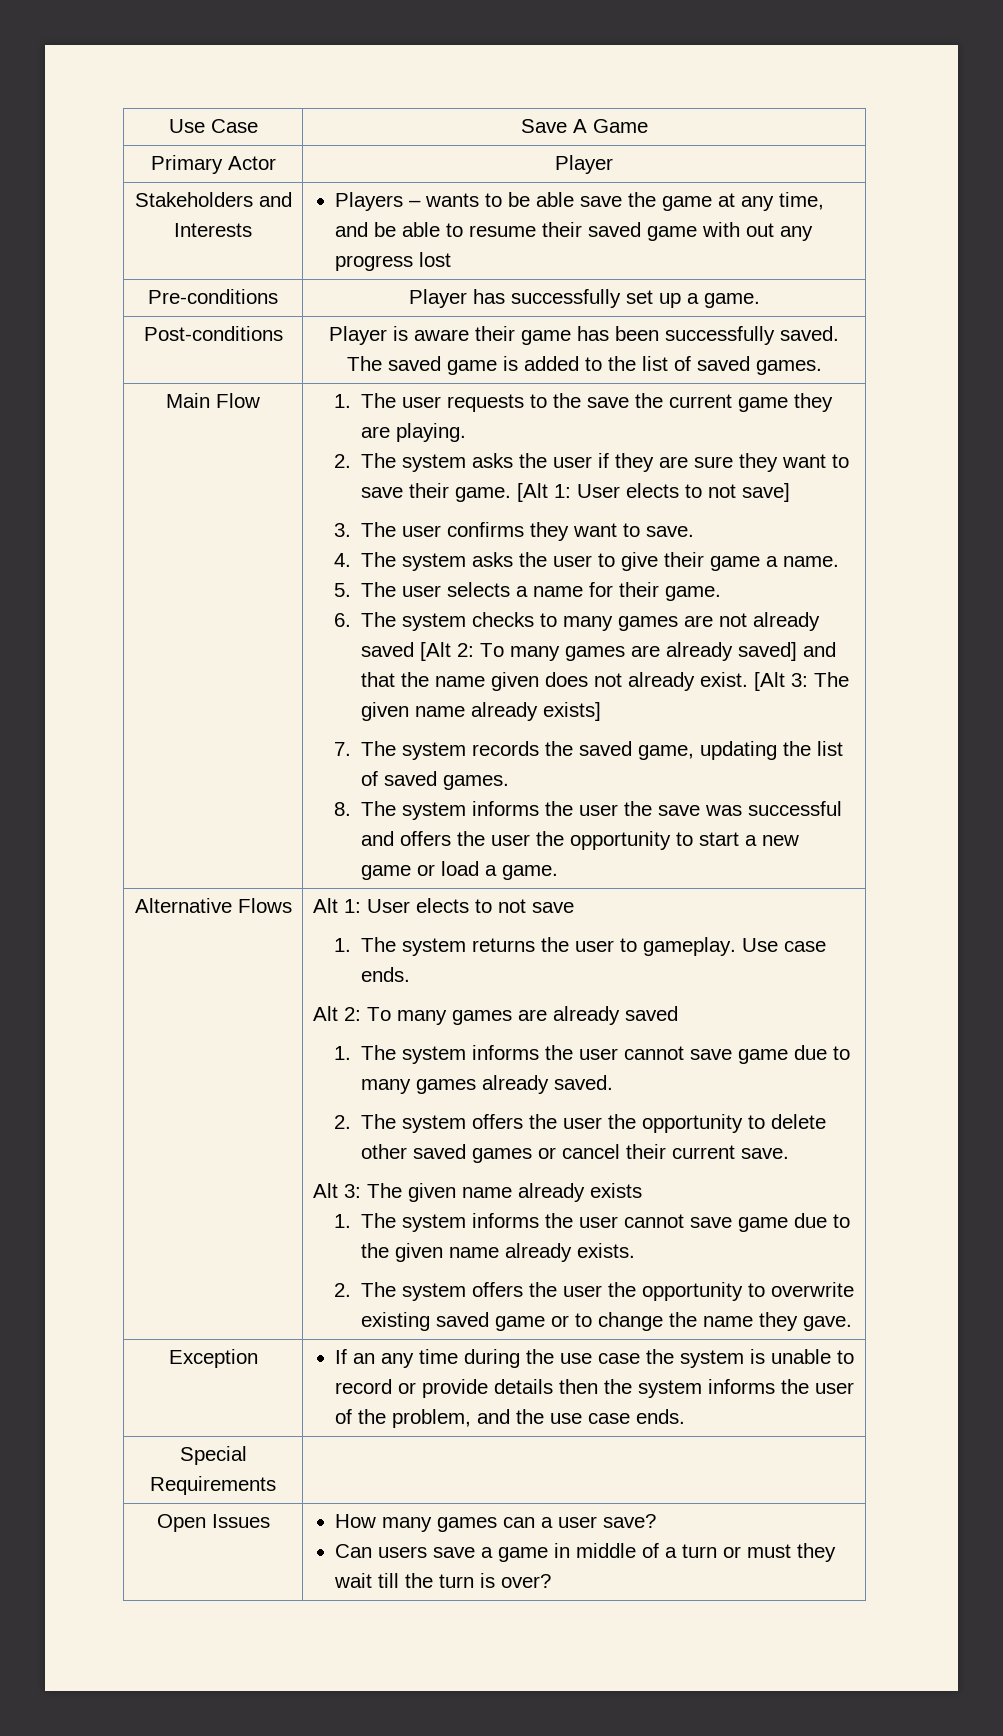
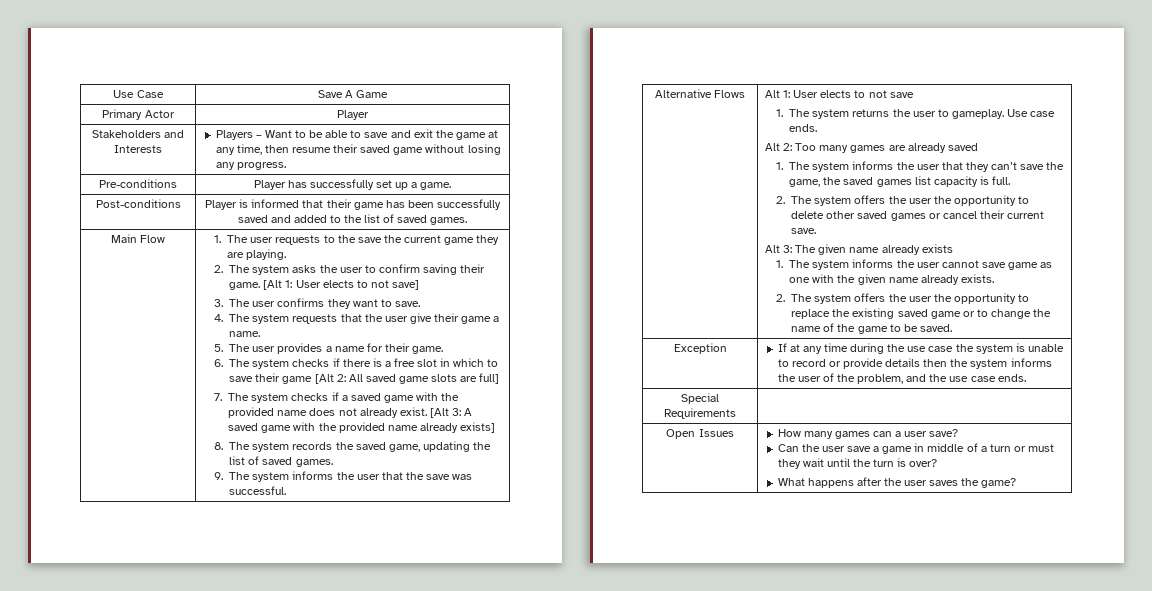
[425,193,480,207] wants -> [264,130,292,138] Want
[580,196,623,207] save -> [350,129,433,138] to save and exit
[335,222,814,241] [335,252,452,271] and be able to resume their saved game with out any progress lost -> [264,144,501,155] [215,162,286,170] then resume their saved game without losing any progress.
[414,329,469,341] aware -> [251,199,324,208] informed that
[780,326,839,341] [346,356,518,375] saved. The saved game is -> [237,215,291,223] saved and
[598,453,850,472] [361,487,404,498] if they are sure they want to save -> [364,264,457,275] to confirm saving
[472,552,616,567] asks the user to -> [292,314,408,324] requests that the user
[447,582,511,597] selects -> [277,343,323,354] provides
[540,612,821,631] [361,642,837,661] [361,672,540,691] to many games are not already saved [Alt 2: To many games are already saved] and that the name given -> [332,358,499,367] [229,373,500,384] [214,392,460,403] [228,407,308,418] if there is a free slot in which to save their game [Alt 2: All saved game slots are full] // 7. The system checks if a saved game with the provided name
[814,672,850,687] [361,702,410,721] The given -> [464,408,473,416] [228,422,385,433] A saved game with the provided
[334,742,352,756] 7. -> [214,442,224,450] 8.
[334,801,619,820] 8. The system informs the user -> [214,471,403,482] 9. The system informs the user that
[748,801,843,816] [361,831,800,850] [361,861,559,880] successful and offers the user the opportunity to start a new game or load a game. -> [229,486,287,495] successful.
[366,1007,391,1021] To -> [795,143,817,151] Too
[624,1045,851,1064] [361,1075,614,1094] cannot save game due to many games already saved. -> [941,162,1065,172] [789,176,1010,187] that they can’t save the game, the saved games list capacity is full.
[794,1213,851,1228] due to -> [1040,262,1053,268] [789,274,835,283] as one with
[771,1282,855,1297] overwrite -> [791,309,851,319] replace the
[759,1312,853,1331] they gave. -> [823,323,952,334] of the game to be saved.
[353,1353,376,1364] an -> [789,344,800,352] at
[378,1546,428,1558] users -> [801,444,845,452] the user
[378,1573,400,1588] till -> [826,458,850,467] until
(552, 1581) none -> [777,477,1017,488] // What happens after the user saves the game?

